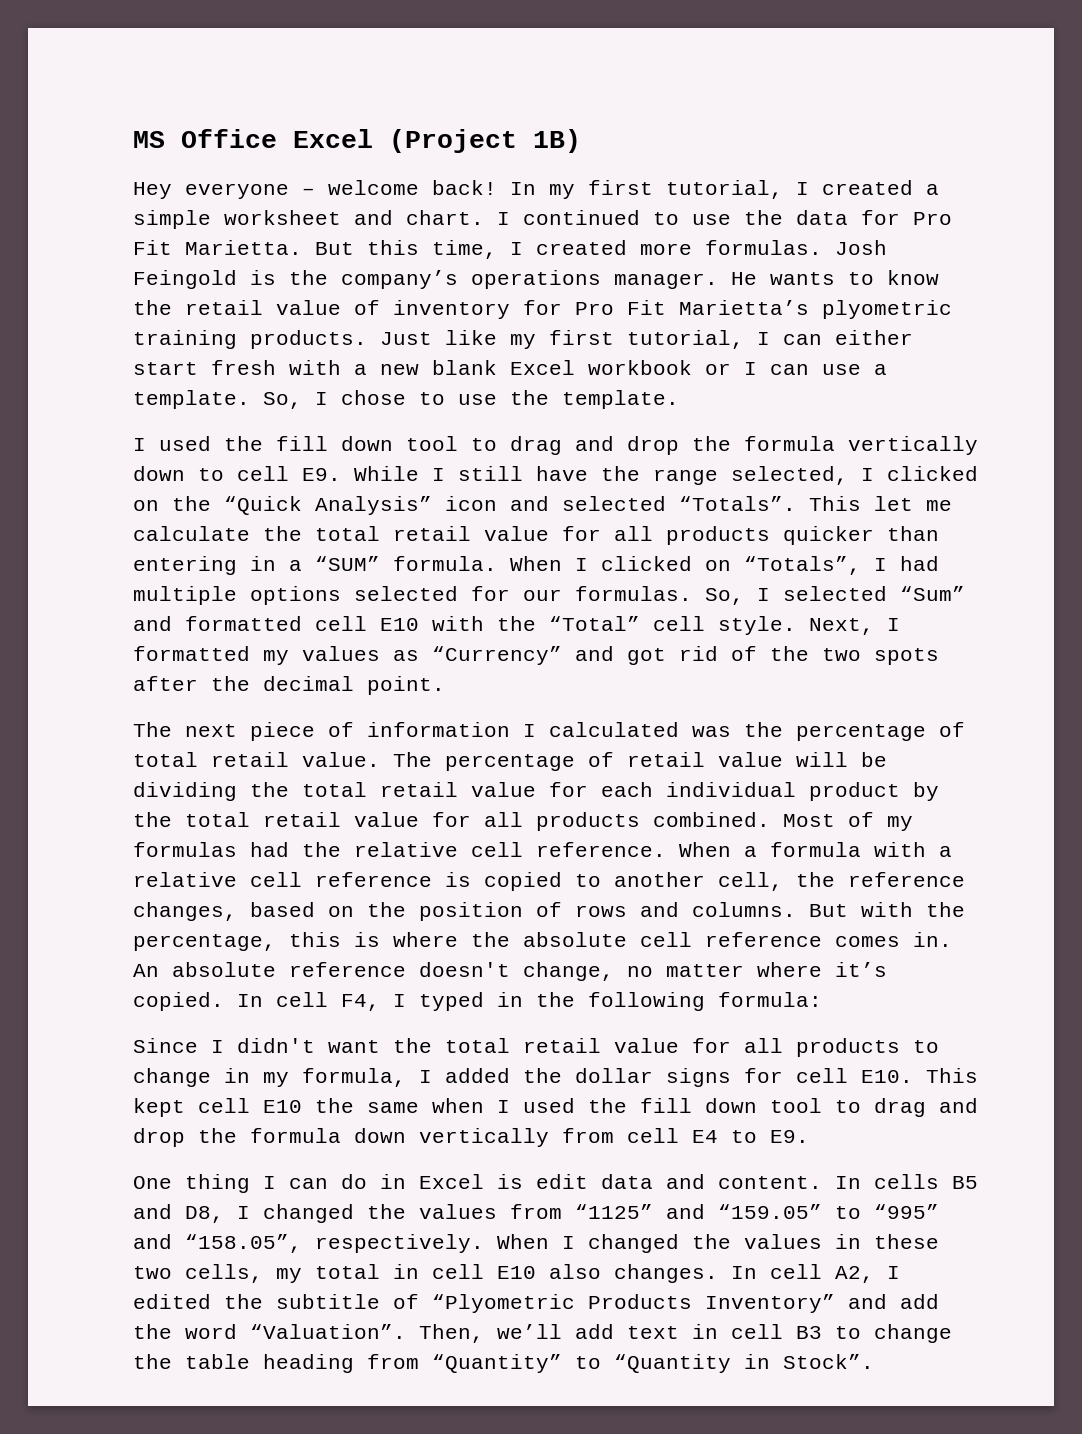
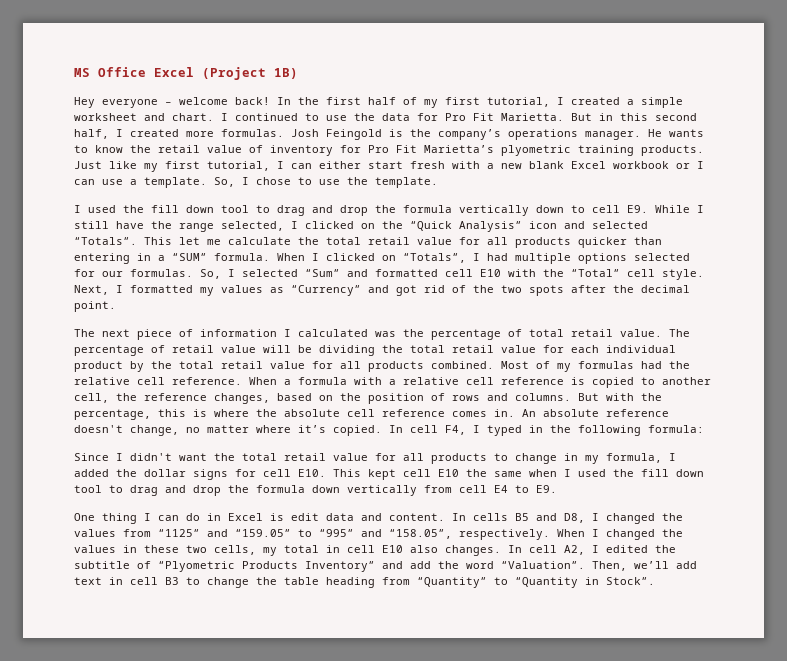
(536, 188) none -> [298,97,417,105] the first half of
[367,240,497,259] this time, -> [599,113,697,121] [74,129,109,139] in this second half,

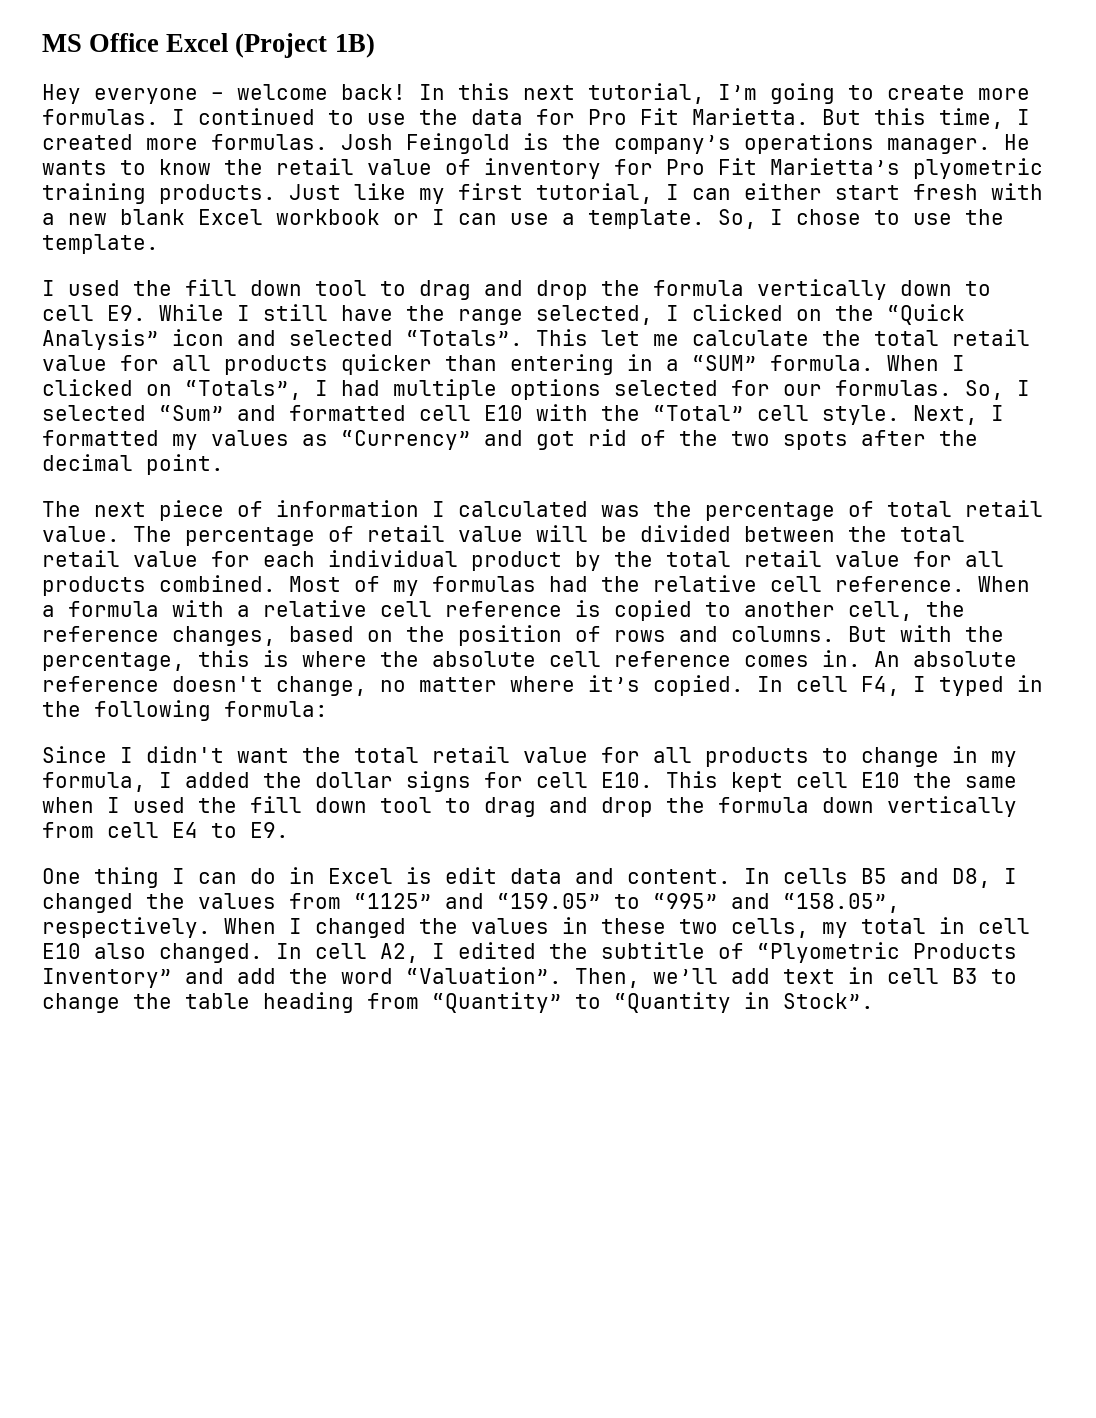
[298,97,683,108] [74,113,214,121] the first half of my first tutorial, I created a simple worksheet and chart. -> [458,83,1030,104] [42,109,159,125] this next tutorial, I’m going to create more formulas.
[599,113,697,121] [74,129,109,139] in this second half, -> [874,108,1004,129] this time,
[319,345,375,356] dividing -> [640,525,835,542] divided between
[445,545,501,556] changes. -> [159,943,263,963] changed.

